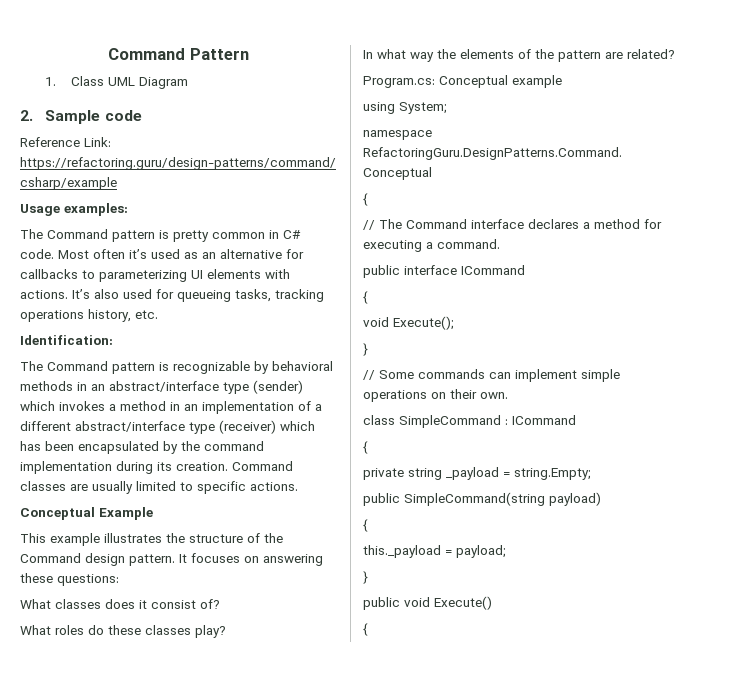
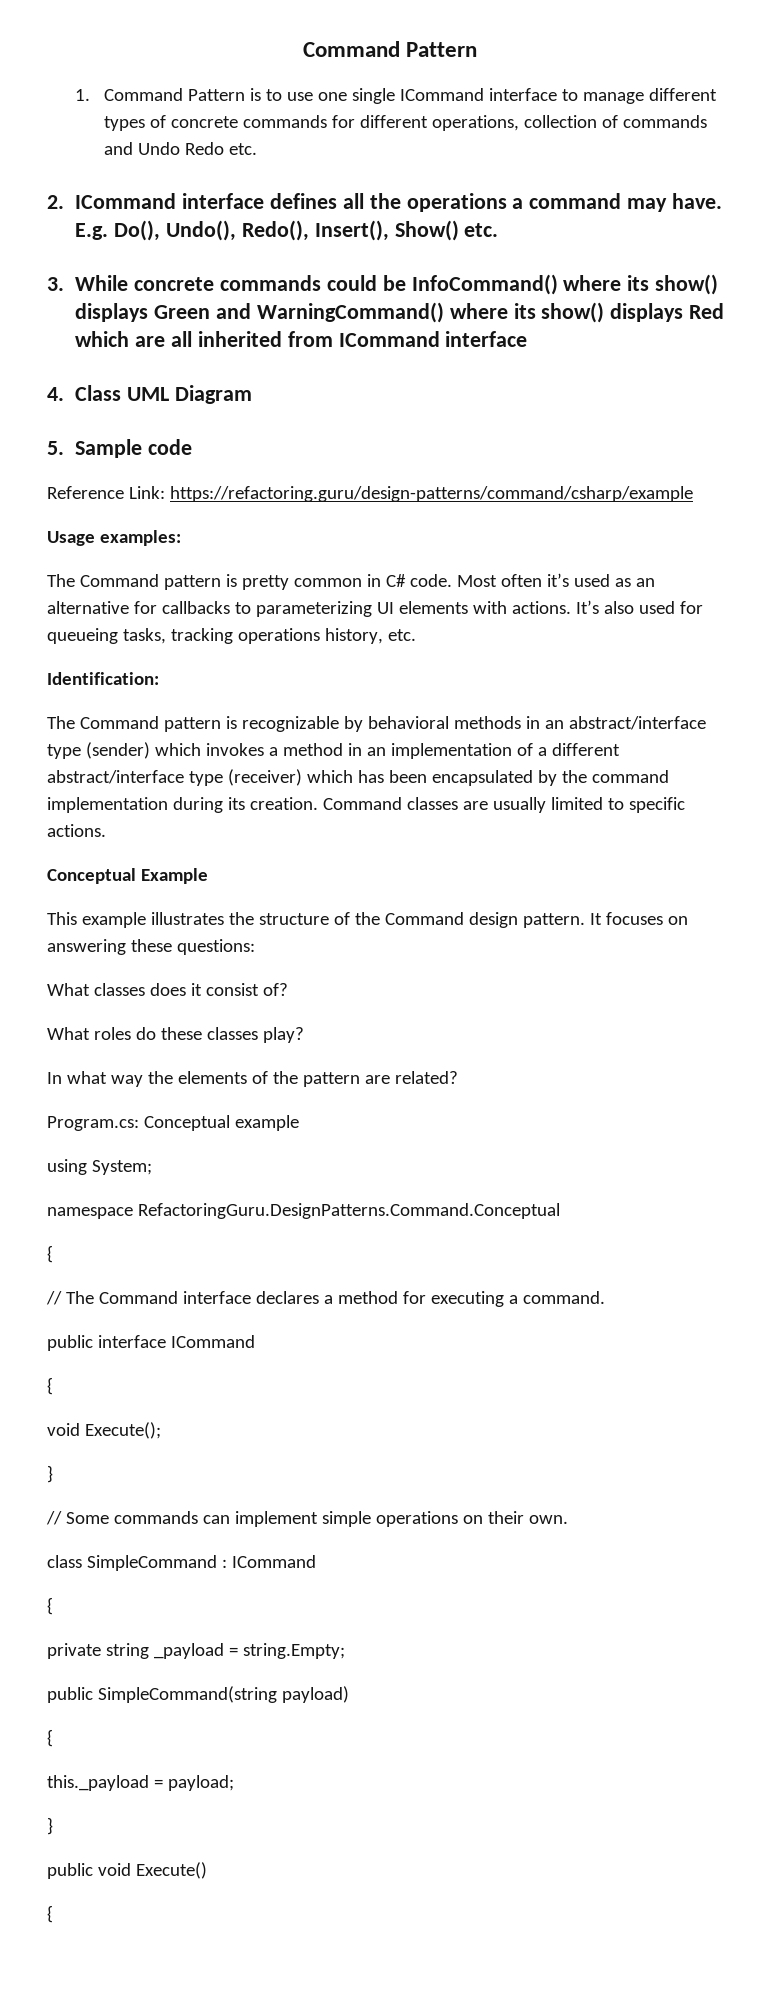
(57, 81) none -> [103,88,717,104] [103,115,707,131] [103,142,257,155] [47,193,722,212] [75,220,499,241] [47,274,718,295] [75,302,724,323] [75,331,528,347] [47,387,64,401] Command Pattern is to use one single ICommand interface to manage different types of concrete commands for different operations, collection of commands and Undo Redo etc. // 2. ICommand interface defines all the operations a command may have. E.g. Do(), Undo(), Redo(), Insert(), Show() etc. // 3. While concrete commands could be InfoCommand() where its show() displays Green and WarningCommand() where its show() displays Red which are all inherited from ICommand interface // 4.
[20,110,33,121] 2. -> [47,441,64,455] 5.

